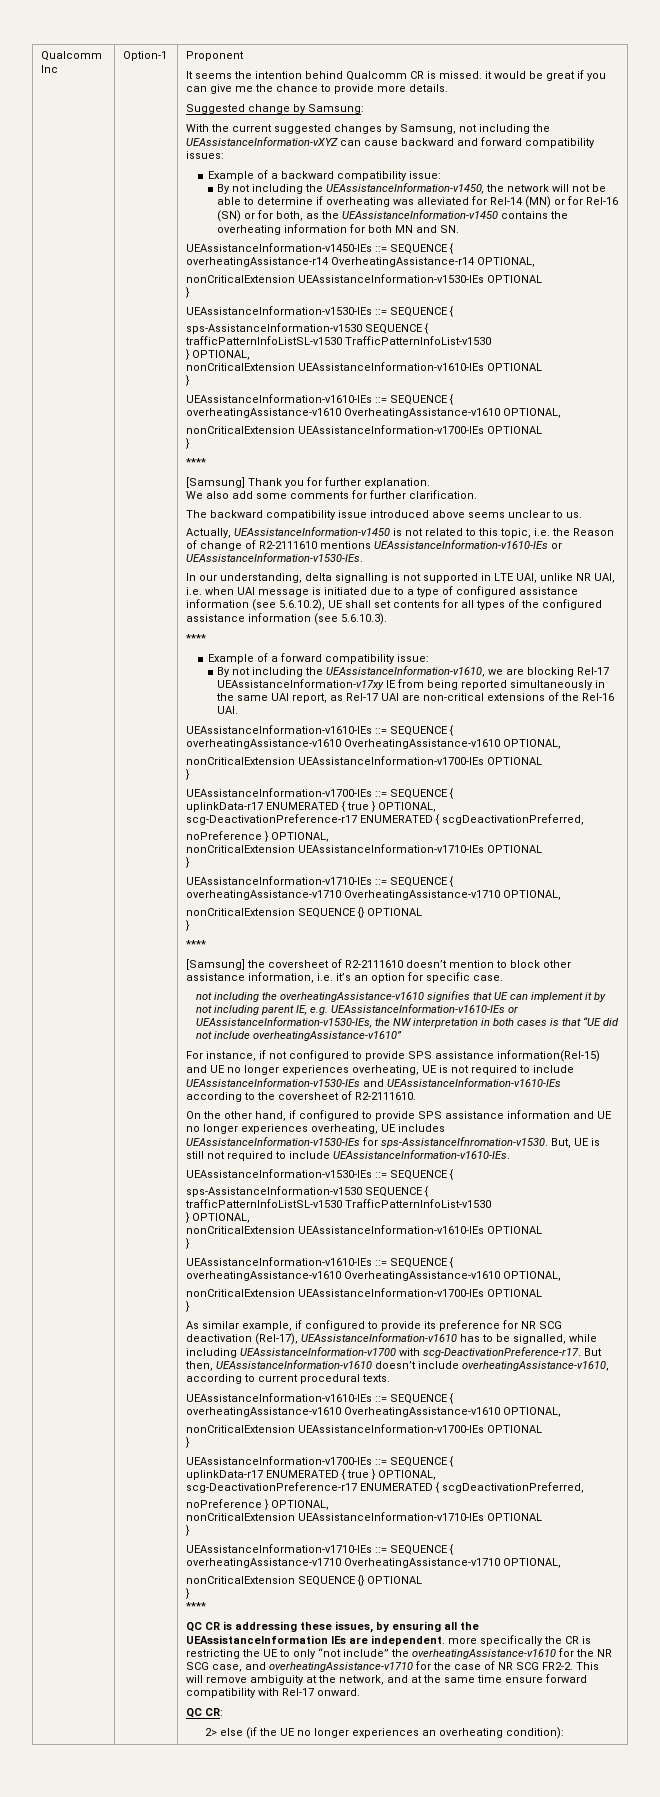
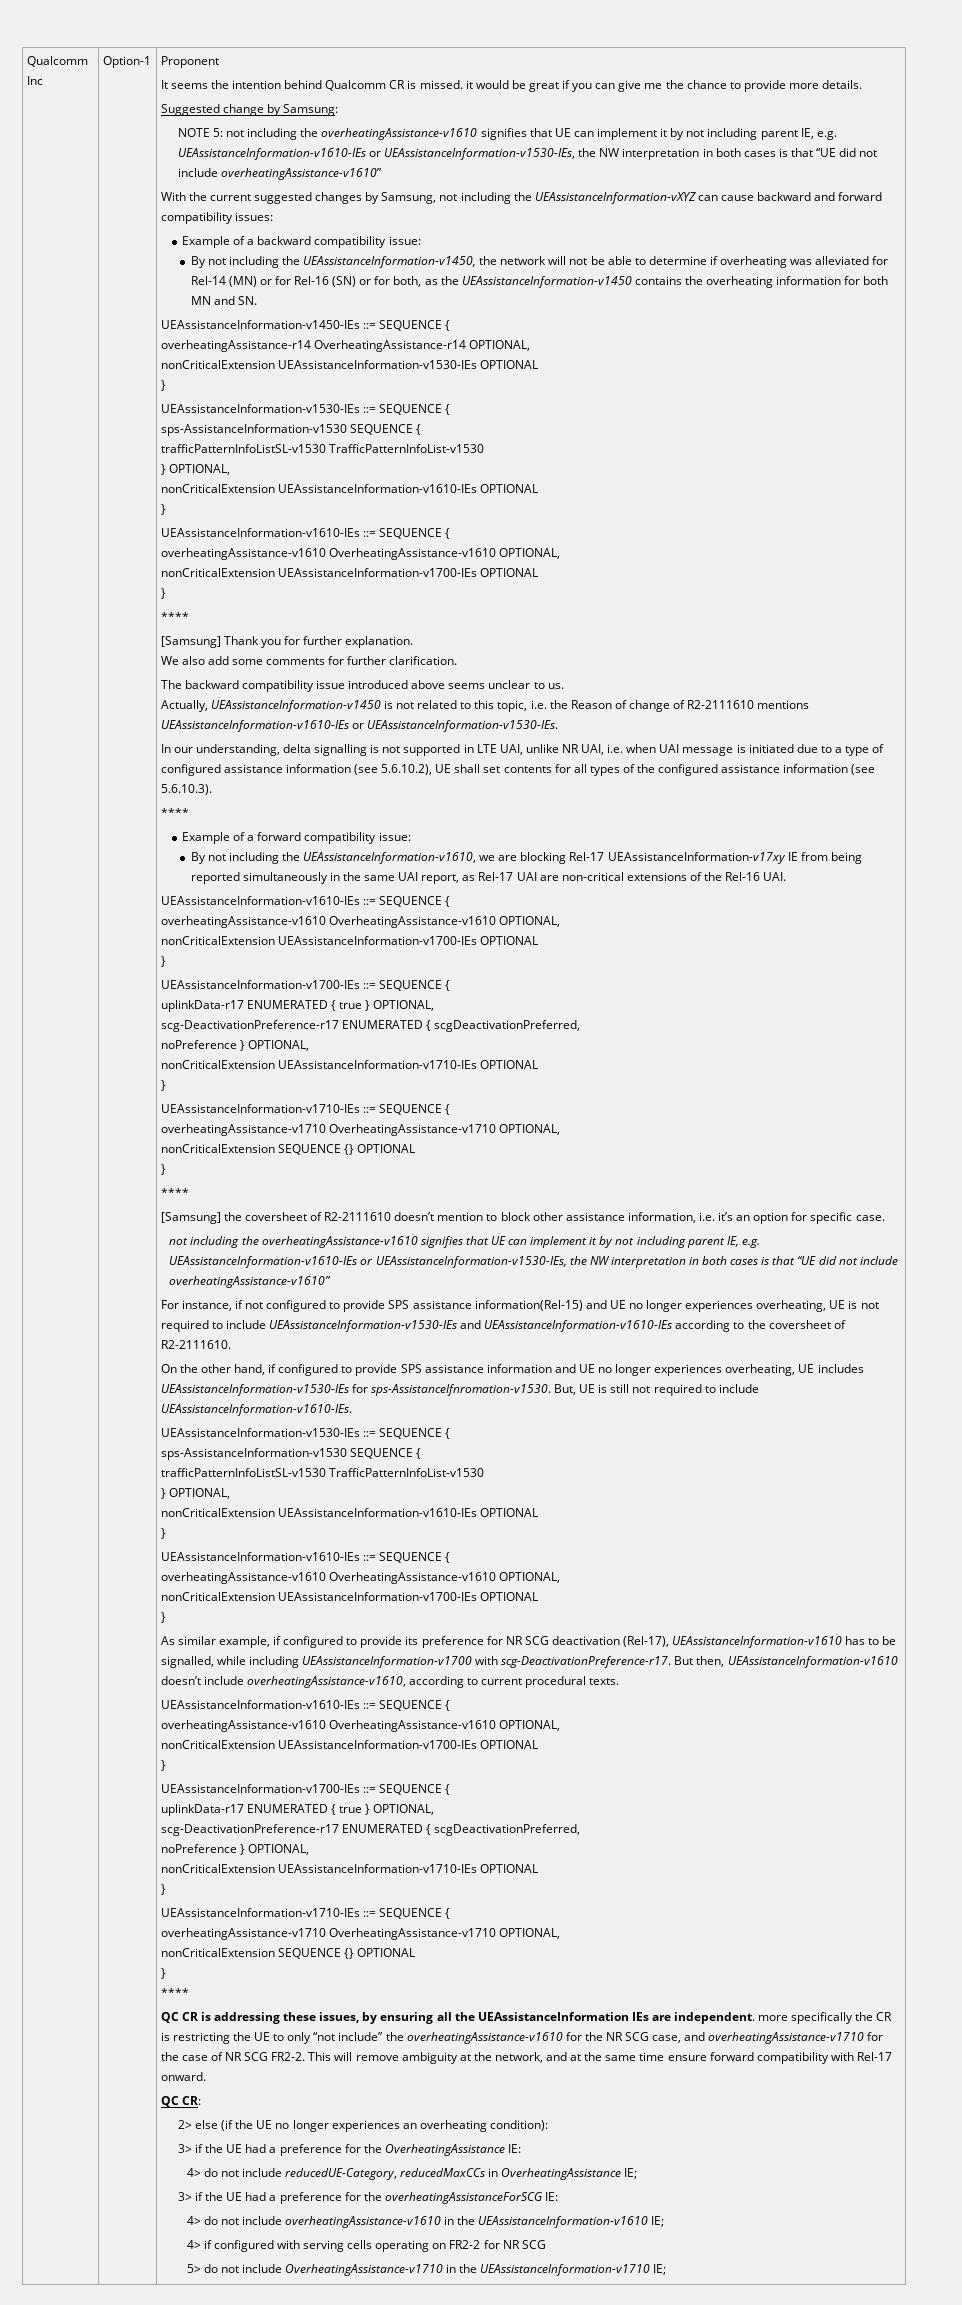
(365, 109) none -> [177,128,837,140] [177,148,878,160] [177,168,383,180] // NOTE 5: not including the overheatingAssistance-v1610 signifies that UE can implement it by not including parent IE, e.g. UEAssistanceInformation-v1610-IEs or UEAssistanceInformation-v1530-IEs, the NW interpretation in both cases is that “UE did not include overheatingAssistance-v1610”
(565, 1733) none -> [177,2144,522,2156] [186,2168,638,2180] [177,2192,559,2204] [186,2216,665,2228] [186,2240,546,2252] [186,2264,667,2276] // 3> if the UE had a preference for the OverheatingAssistance IE: // 4> do not include reducedUE-Category, reducedMaxCCs in OverheatingAssistance IE; // 3> if the UE had a preference for the overheatingAssistanceForSCG IE: // 4> do not include overheatingAssistance-v1610 in the UEAssistanceInformation-v1610 IE; // 4> if configured with serving cells operating on FR2-2 for NR SCG // 5> do not include OverheatingAssistance-v1710 in the UEAssistanceInformation-v1710 IE;

